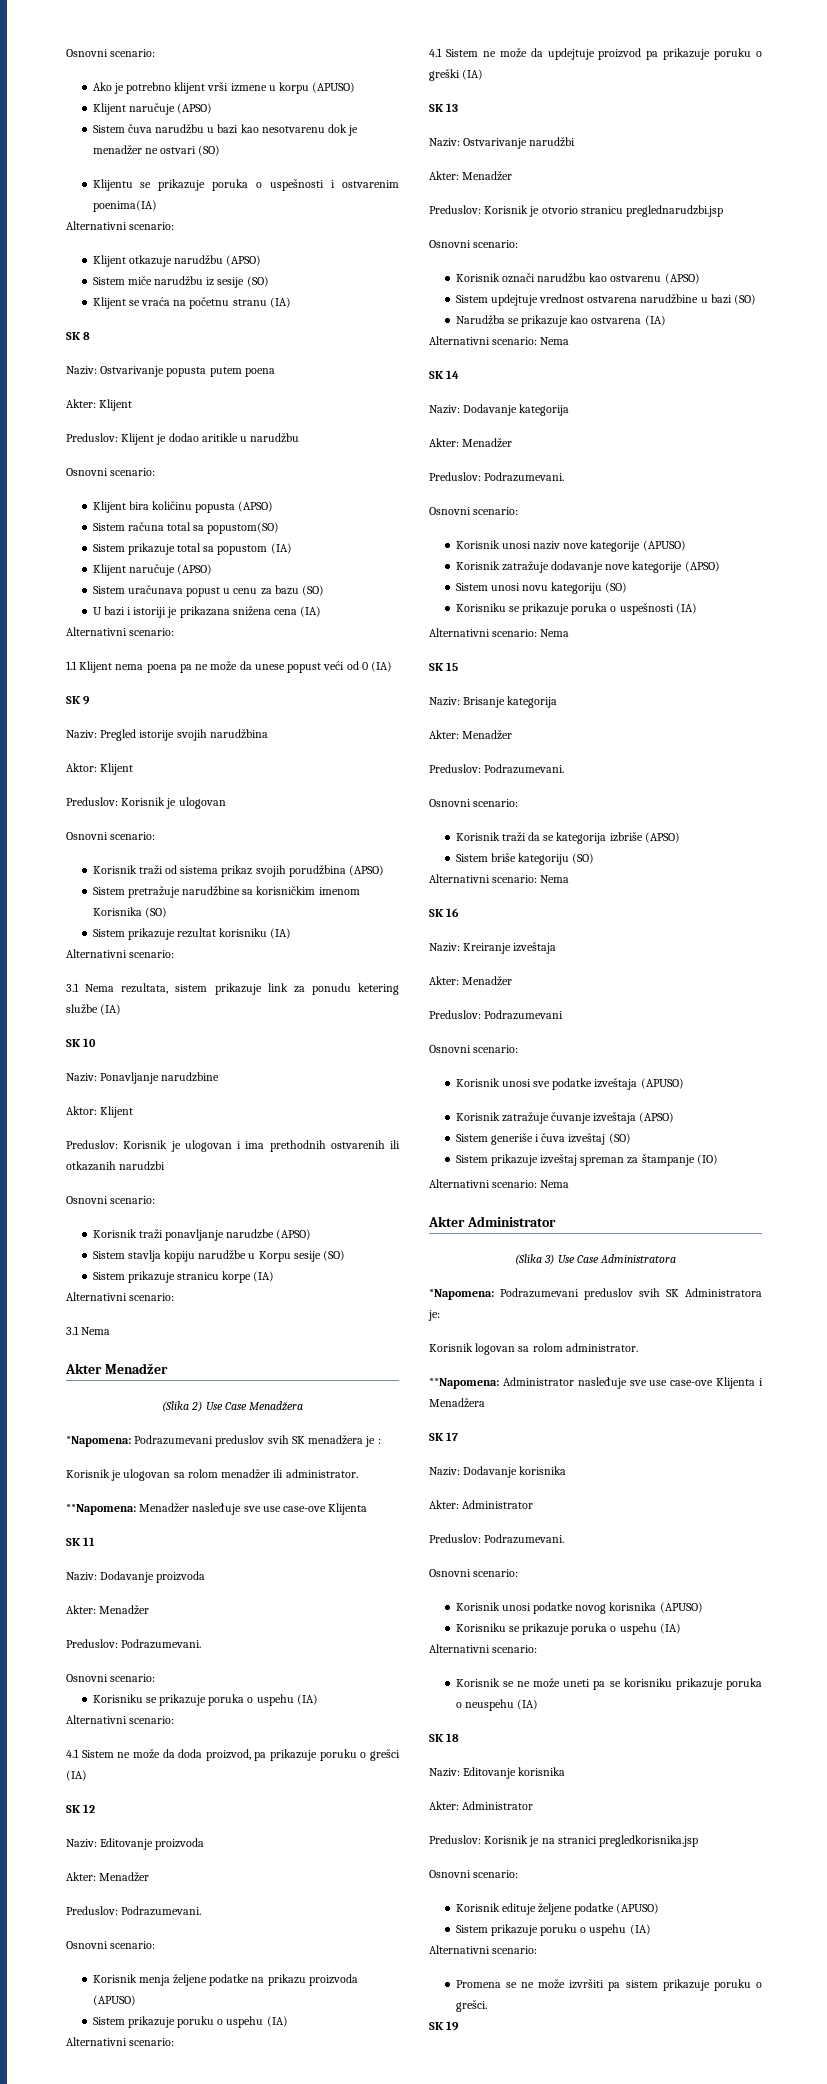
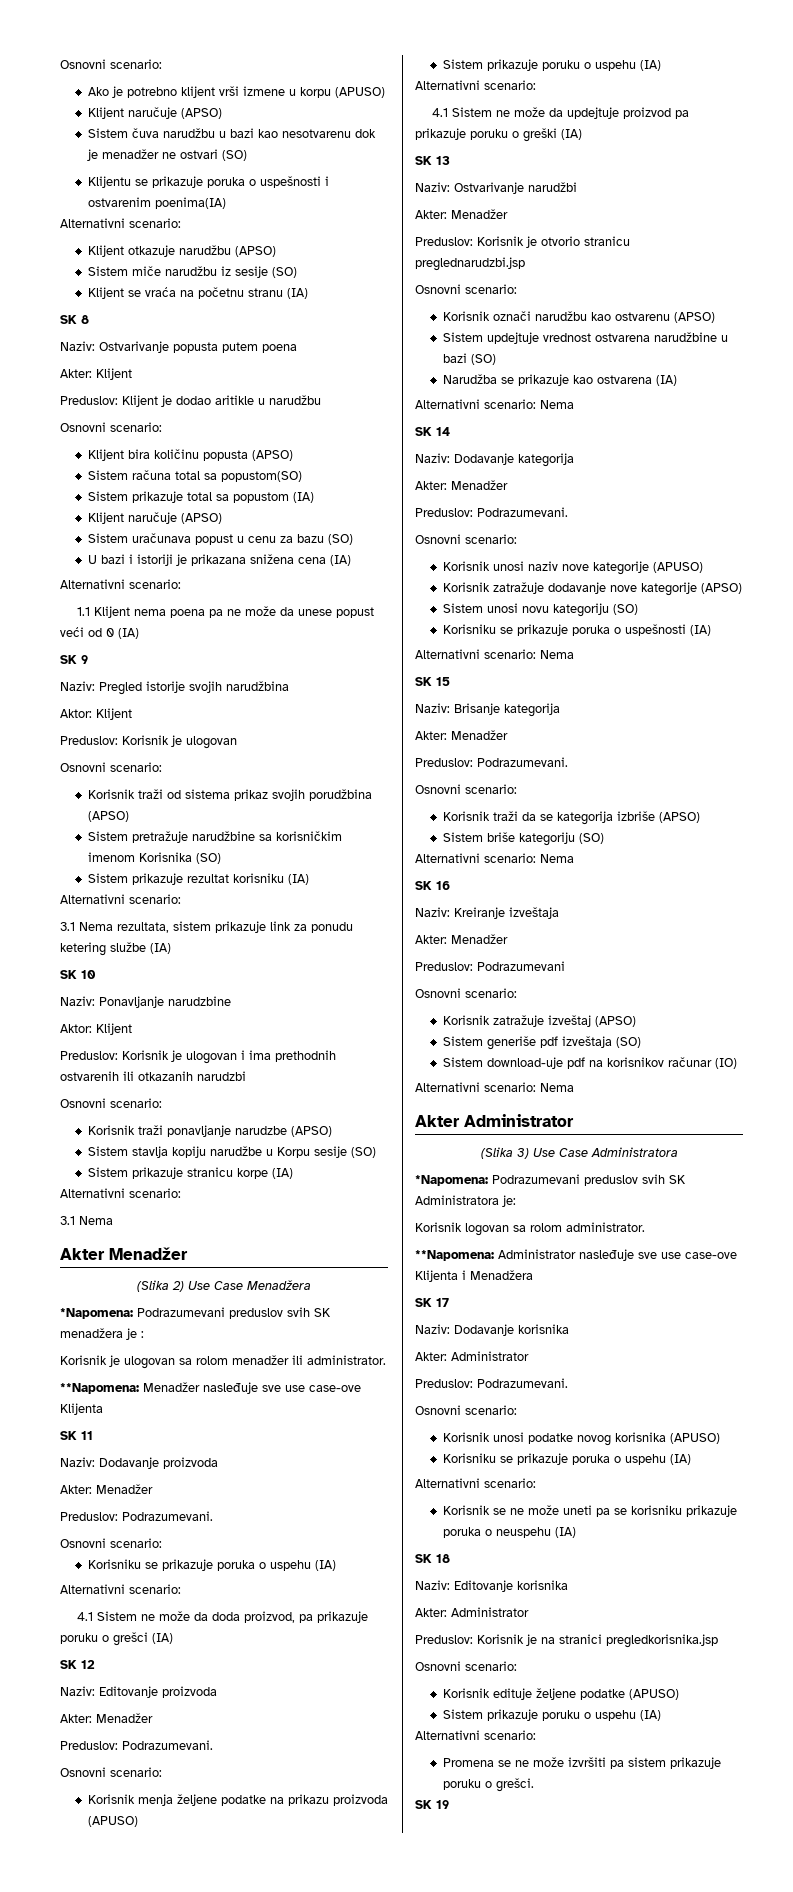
[455,1078,684,1090] [455,1112,637,1124] // Korisnik unosi sve podatke izveštaja (APUSO) // Korisnik zatražuje čuvanje izveštaja -> [442,1015,591,1027] // Korisnik zatražuje izveštaj
[535,1133,631,1145] [455,1154,695,1166] i čuva izveštaj (SO) // Sistem prikazuje izveštaj spreman za štampanje -> [539,1036,641,1048] [442,1057,712,1069] pdf izveštaja (SO) // Sistem download-uje pdf na korisnikov računar

